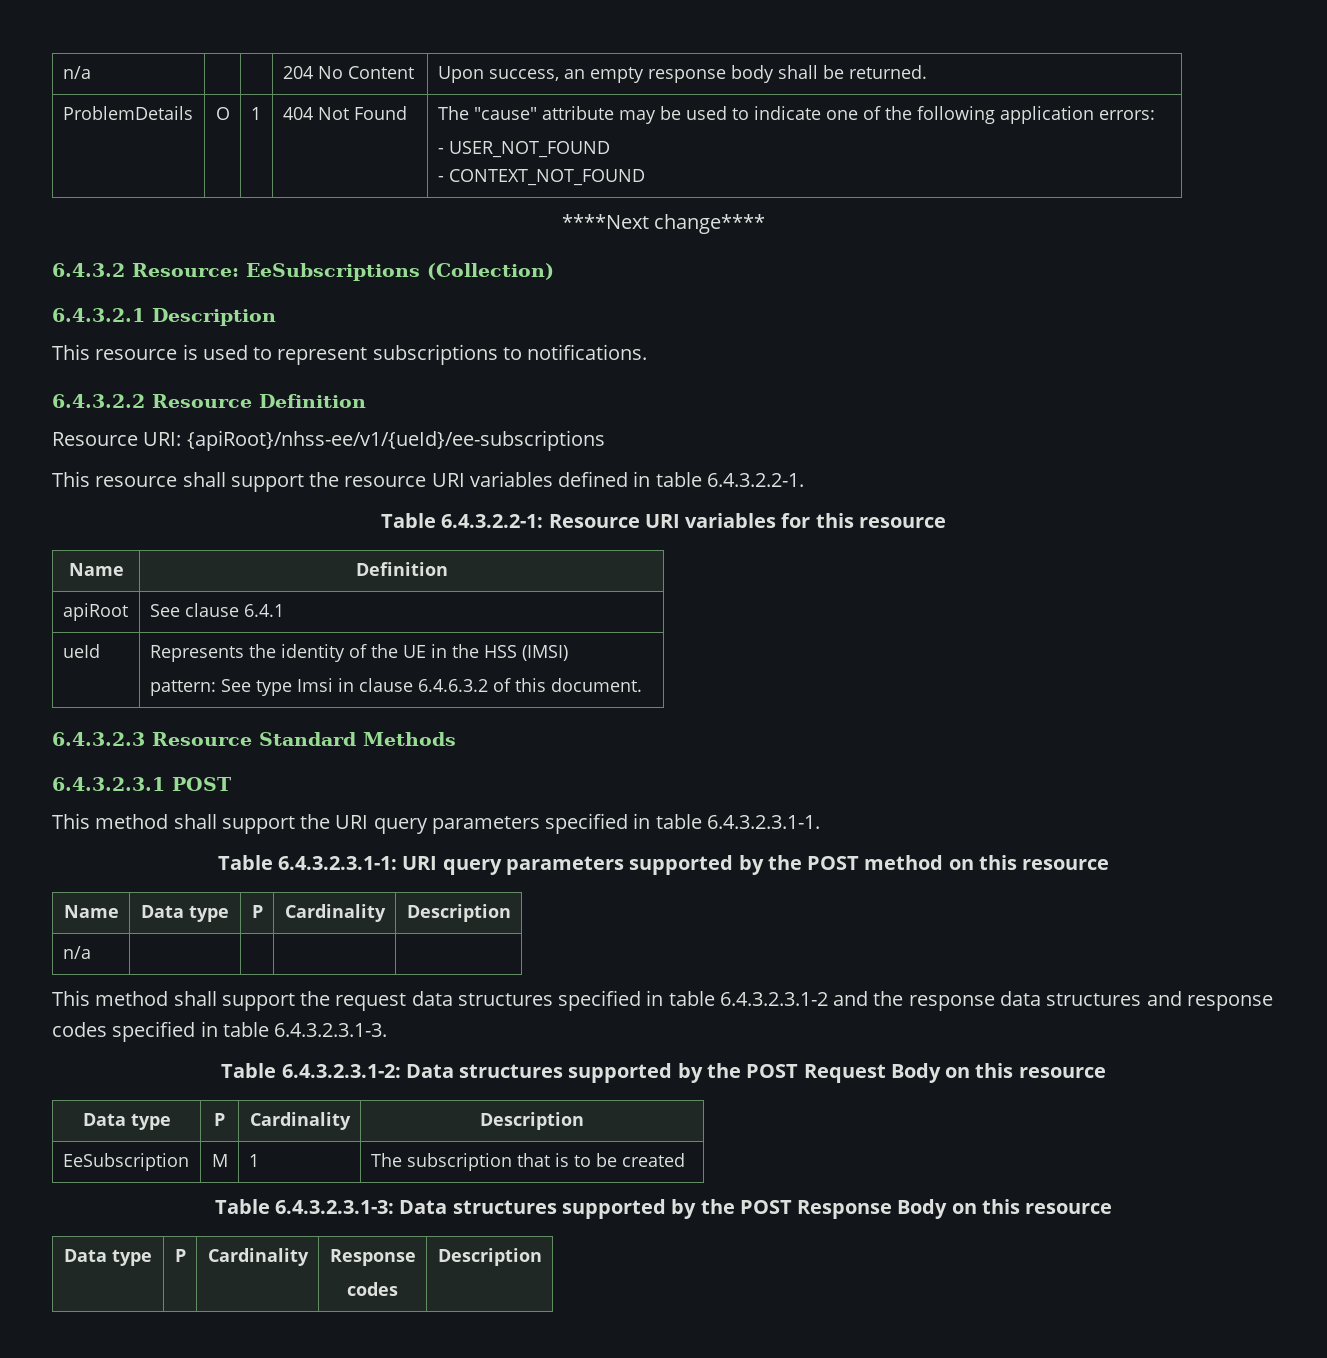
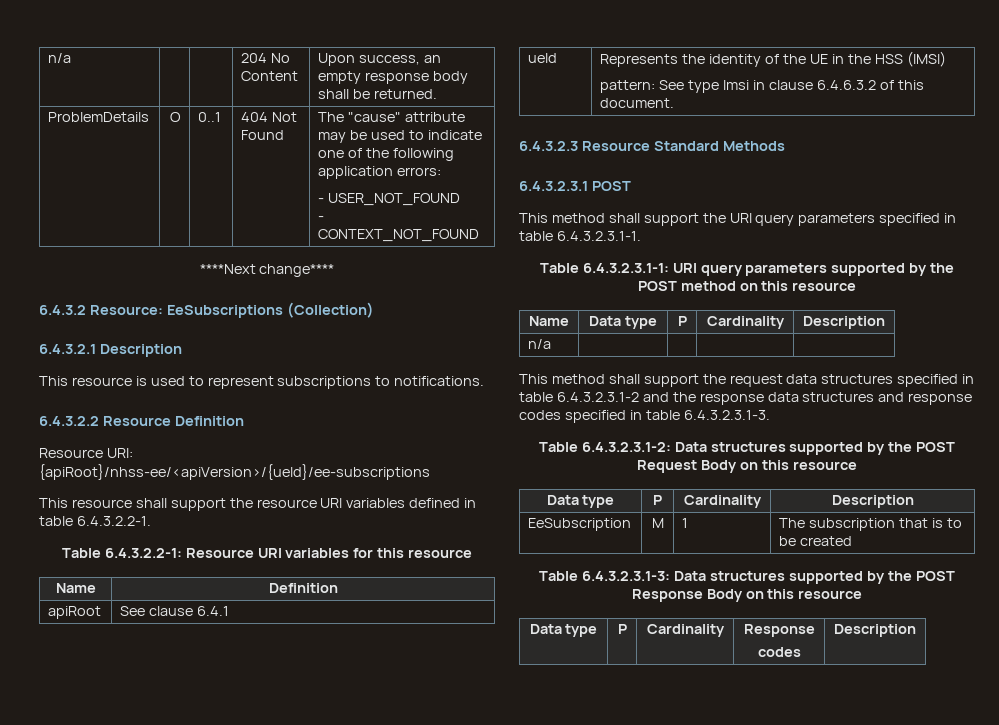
[250,107,261,120] 1 -> [198,112,222,122] 0..1
[186,430,605,451] {apiRoot}/nhss-ee/v1/{ueId}/ee-subscriptions -> [39,464,430,480] {apiRoot}/nhss-ee/<apiVersion>/{ueId}/ee-subscriptions

